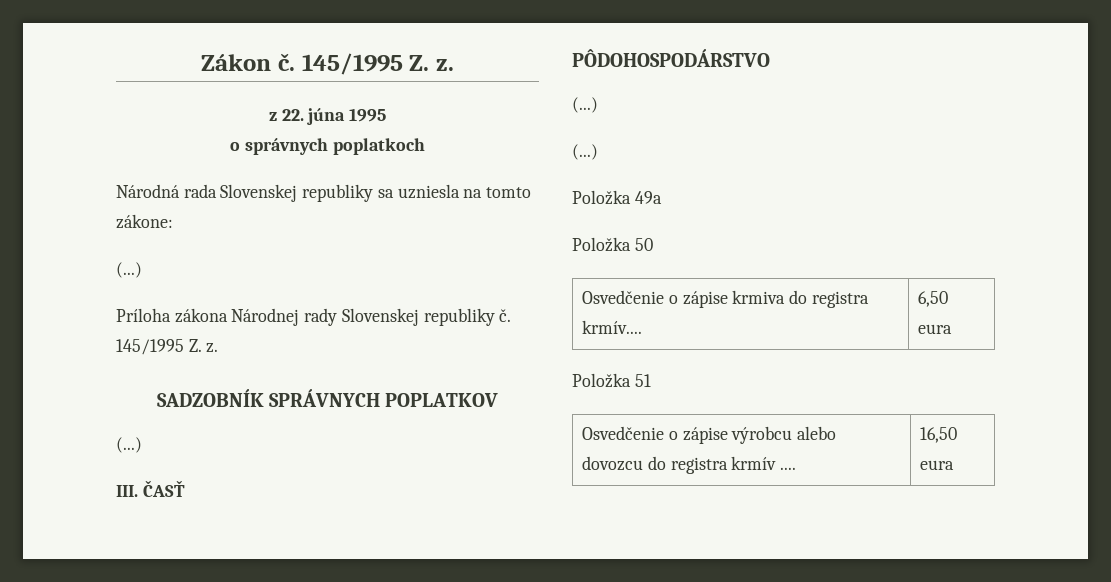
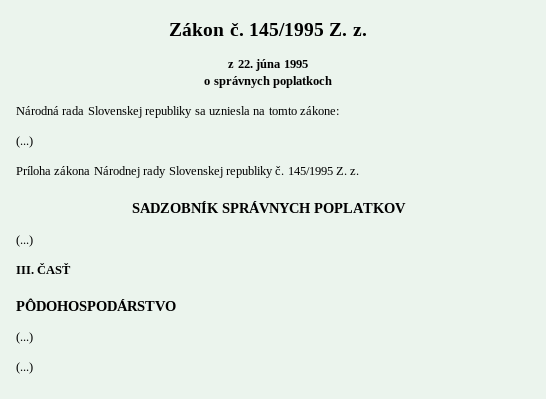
[572,190,662,205] [572,237,653,252] [582,290,869,308] [582,320,643,334] [918,291,949,307] [918,324,953,334] [572,373,651,388] [582,426,836,444] [582,456,796,474] [920,427,958,443] [920,460,955,470] // Položka 49a // Položka 50 // Osvedčenie o zápise krmiva do registra krmív.... | 6,50 eura // Položka 51 // Osvedčenie o zápise výrobcu alebo dovozcu do registra krmív .... | 16,50 eura -> (33, 368) none

